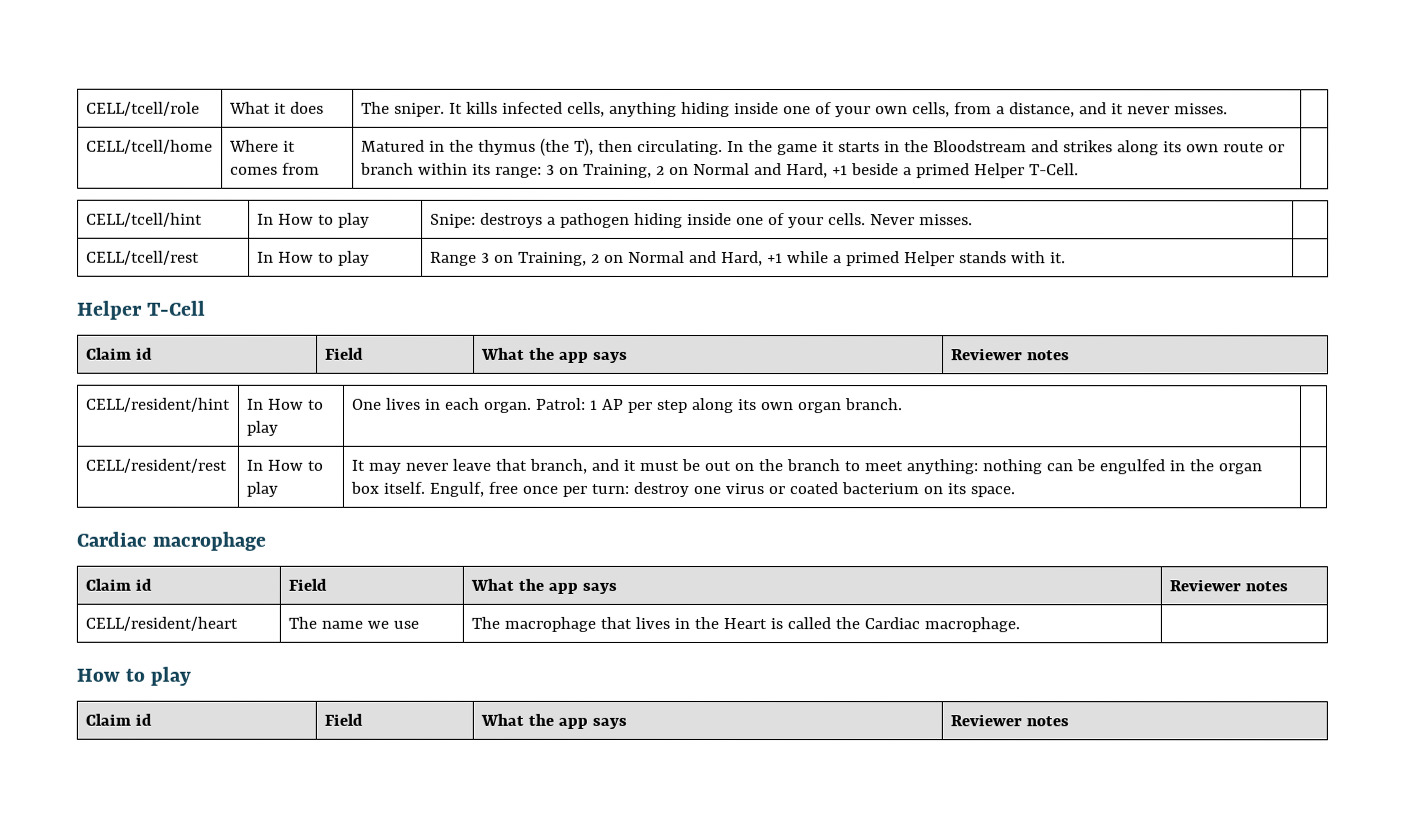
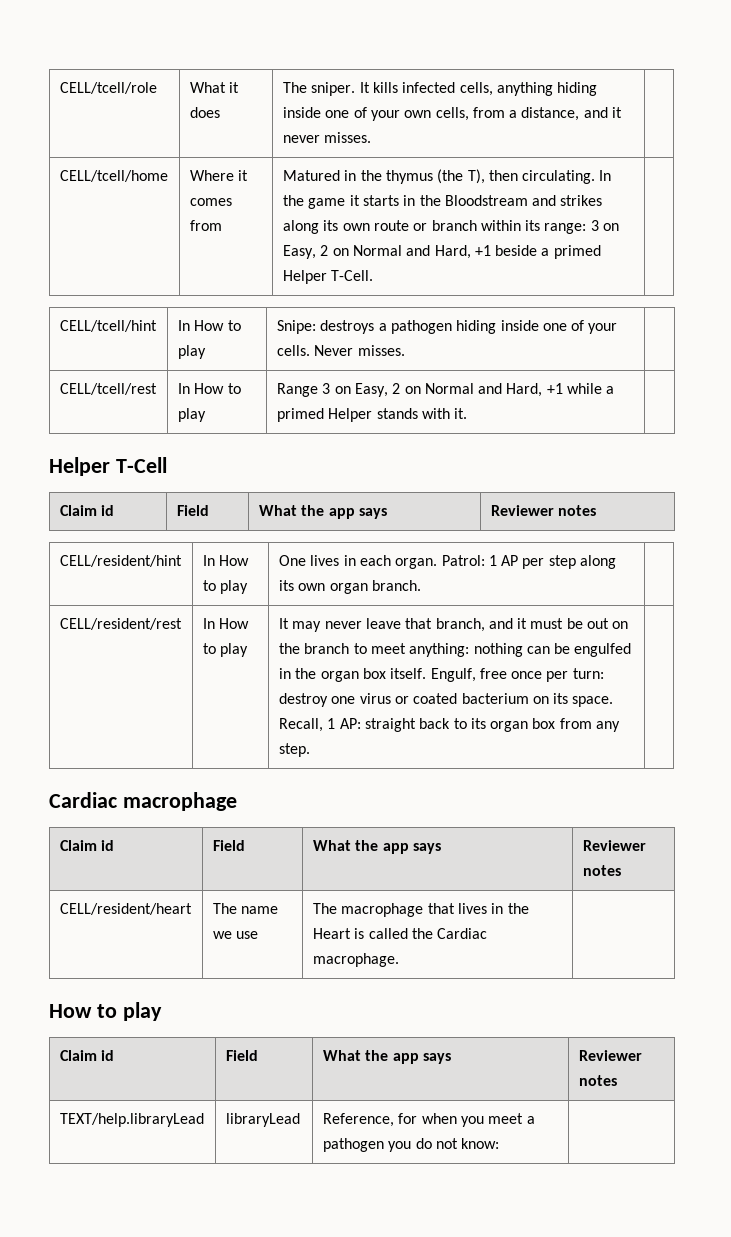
[582,163,652,178] Training, -> [282,245,316,259] Easy,
[517,251,587,266] Training, -> [354,383,388,397] Easy,
(1015, 492) none -> [278,718,621,732] [278,743,310,757] Recall, 1 AP: straight back to its organ box from any step.
(1069, 721) none -> [59,1113,204,1127] [225,1113,300,1127] [322,1113,535,1127] [322,1138,500,1152] // TEXT/help.libraryLead | libraryLead | Reference, for when you meet a pathogen you do not know: |

